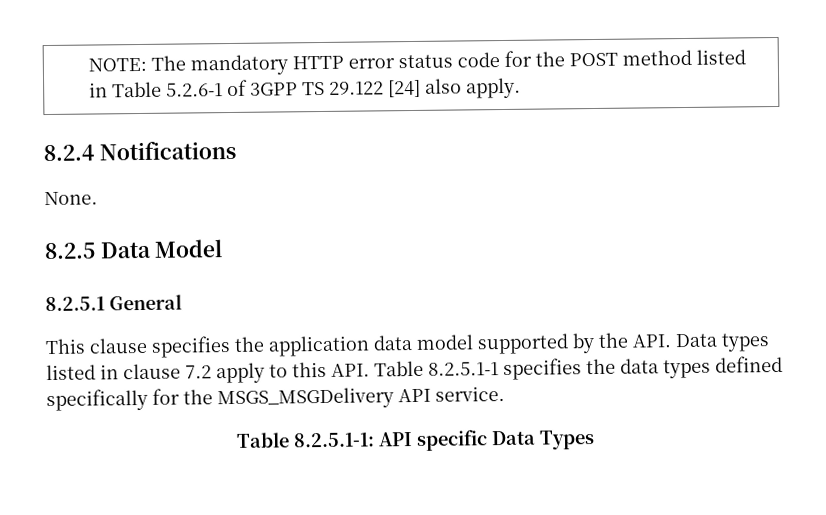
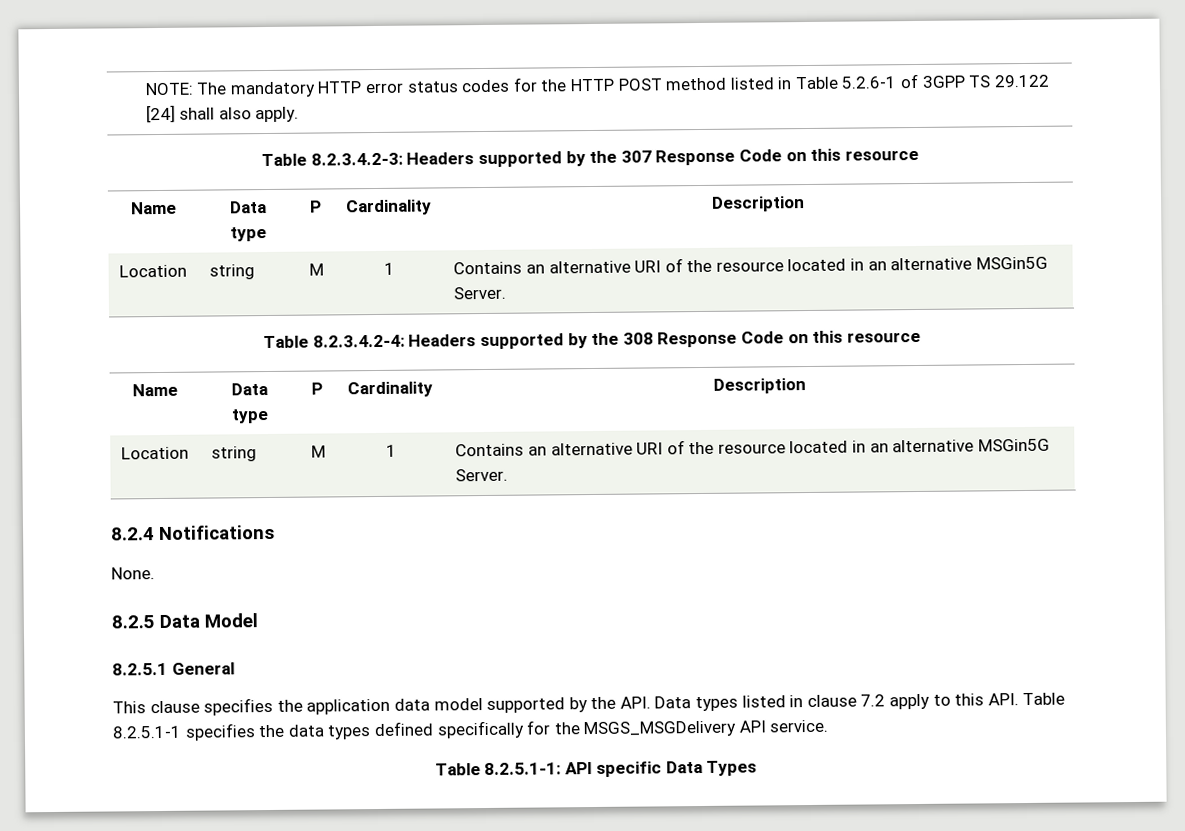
[456,50,565,68] code for the -> [461,77,614,93] codes for the HTTP
(421, 88) none -> [179,107,216,120] shall
(521, 88) none -> [261,148,919,168] [131,201,177,215] [229,201,267,214] [229,227,267,242] [310,200,322,213] [345,199,432,216] [710,196,805,212] [119,264,188,278] [209,264,256,280] [308,263,324,276] [383,262,395,275] [453,256,1048,275] [453,286,507,300] [263,330,921,350] [132,383,178,397] [230,383,268,396] [230,409,269,424] [311,382,323,395] [347,381,433,398] [712,378,806,394] [121,446,190,460] [211,446,258,462] [310,445,326,458] [385,444,397,457] [455,438,1050,457] [455,468,509,482] // Table 8.2.3.4.2-3: Headers supported by the 307 Response Code on this resource // Name | Data type | P | Cardinality | Description // Location | string | M | 1 | Contains an alternative URI of the resource located in an alternative MSGin5G Server. // Table 8.2.3.4.2-4: Headers supported by the 308 Response Code on this resource // Name | Data type | P | Cardinality | Description // Location | string | M | 1 | Contains an alternative URI of the resource located in an alternative MSGin5G Server.

